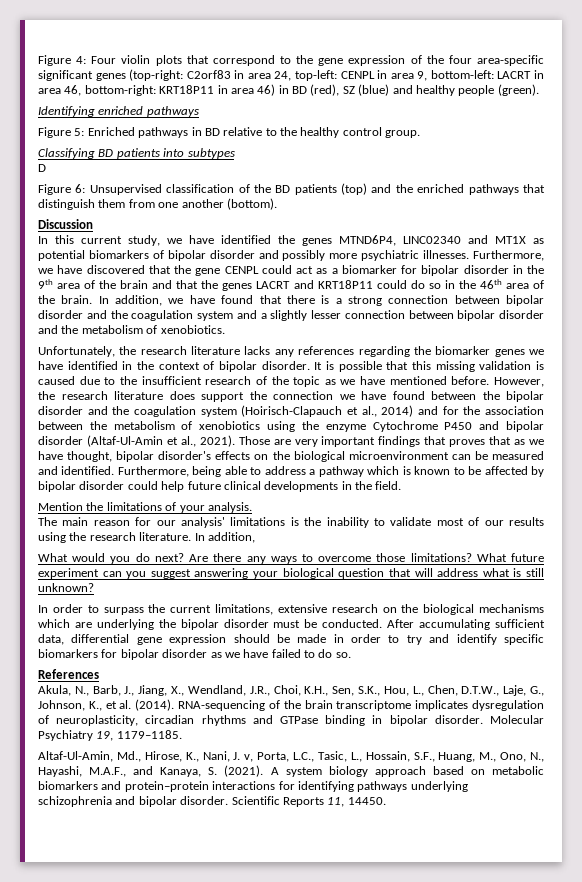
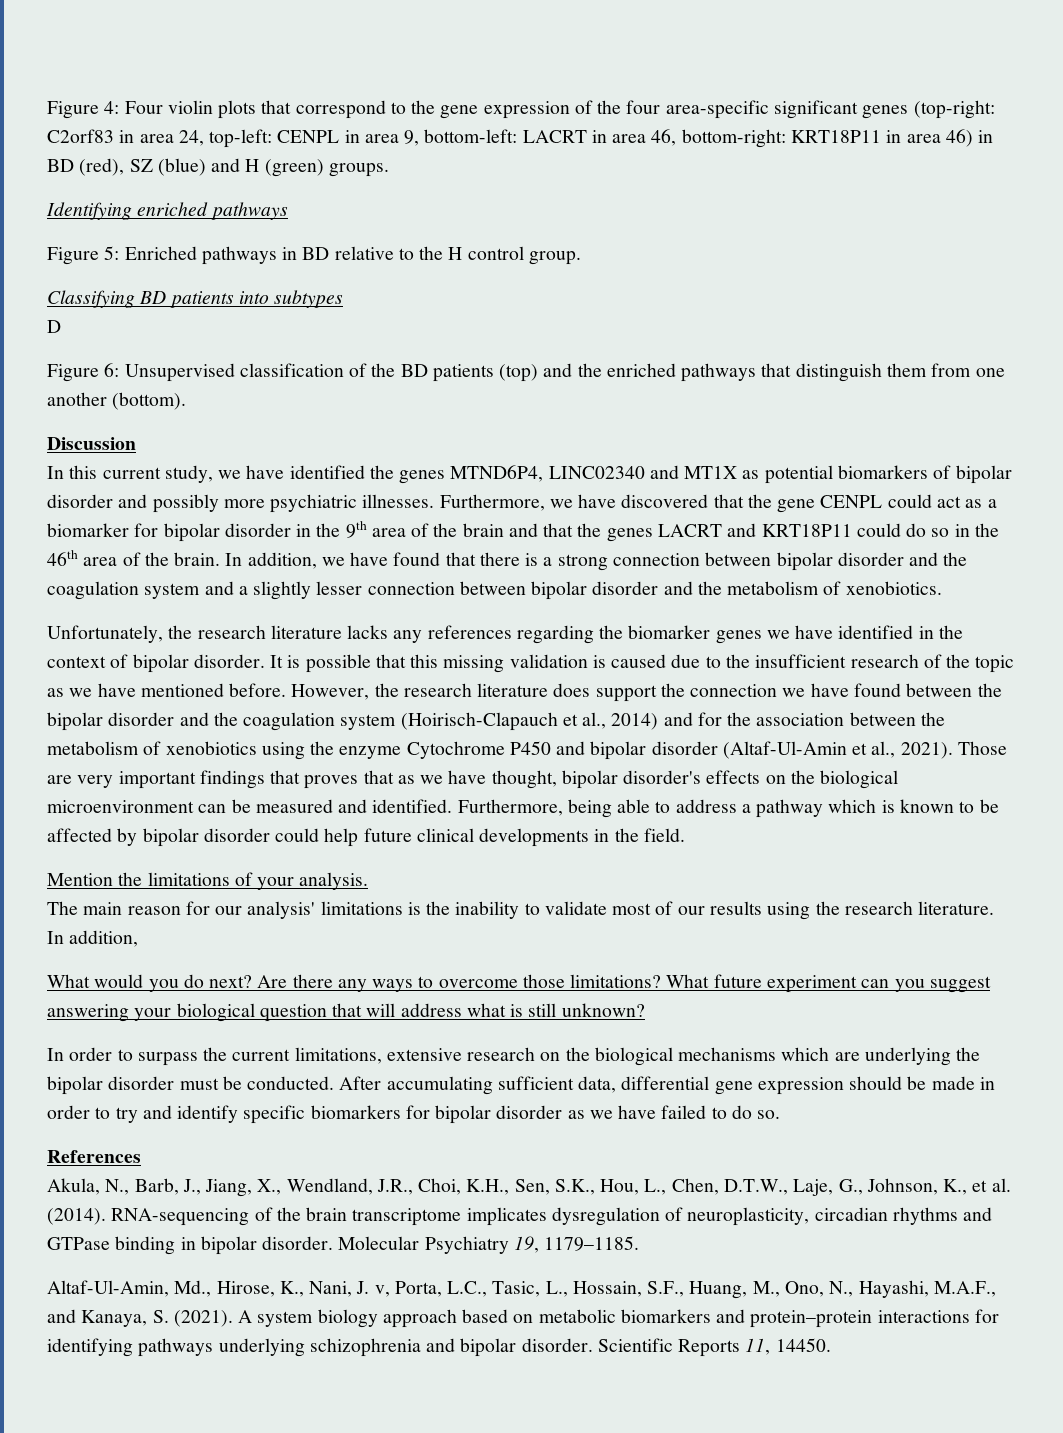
[415,84,539,96] healthy people (green). -> [245,159,389,177] H (green) groups.
[300,127,340,138] healthy -> [448,247,463,260] H

